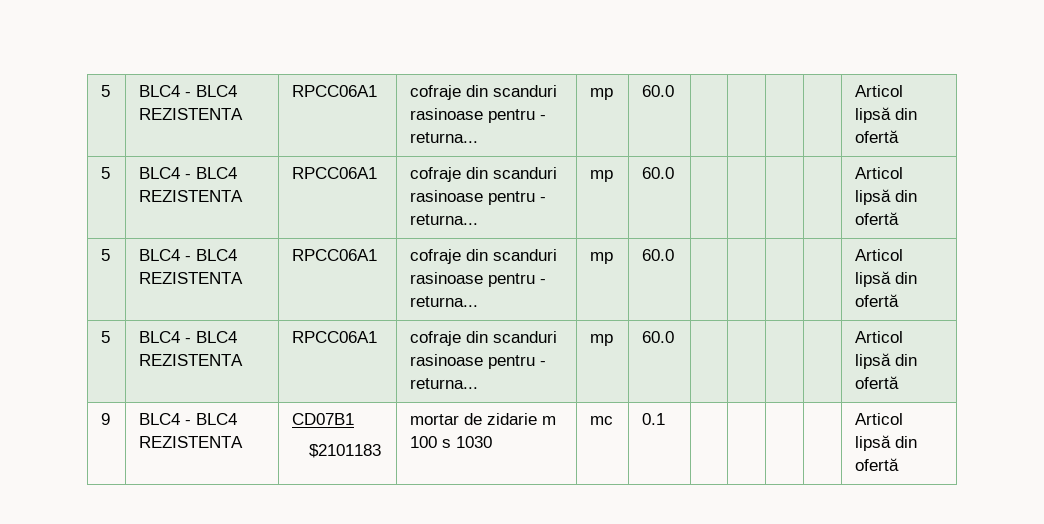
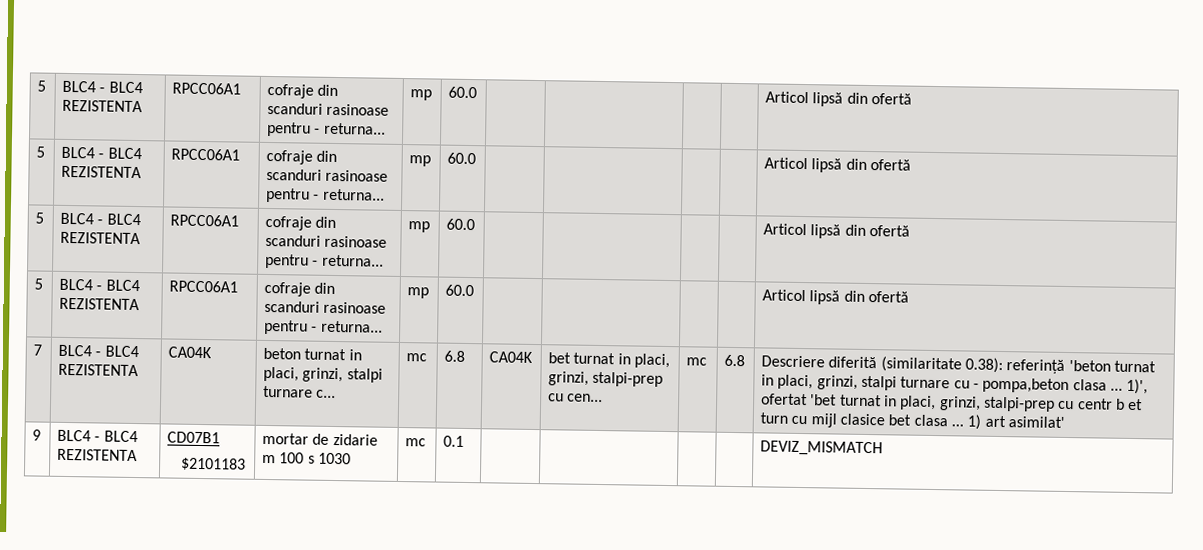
(900, 382) none -> [33,344,43,356] [58,344,139,358] [58,363,140,377] [168,346,213,359] [263,347,362,361] [263,366,383,383] [263,385,337,399] [406,353,428,362] [444,350,466,362] [489,351,534,363] [548,352,671,369] [548,371,664,387] [548,393,604,403] [686,357,708,366] [724,354,746,367] [761,355,1157,374] [761,374,1149,395] [761,393,1144,412] [760,412,1065,430] // 7 | BLC4 - BLC4 REZISTENTA | CA04K | beton turnat in placi, grinzi, stalpi turnare c... | mc | 6.8 | CA04K | bet turnat in placi, grinzi, stalpi-prep cu cen... | mc | 6.8 | Descriere diferită (similaritate 0.38): referință 'beton turnat in placi, grinzi, stalpi turnare cu - pompa,beton clasa ... 1)', ofertat 'bet turnat in placi, grinzi, stalpi-prep cu centr b et turn cu mijl clasice bet clasa ... 1) art asimilat'
[855,413,904,425] [855,435,918,451] [855,458,900,471] Articol lipsă din ofertă -> [760,440,884,457] DEVIZ_MISMATCH

